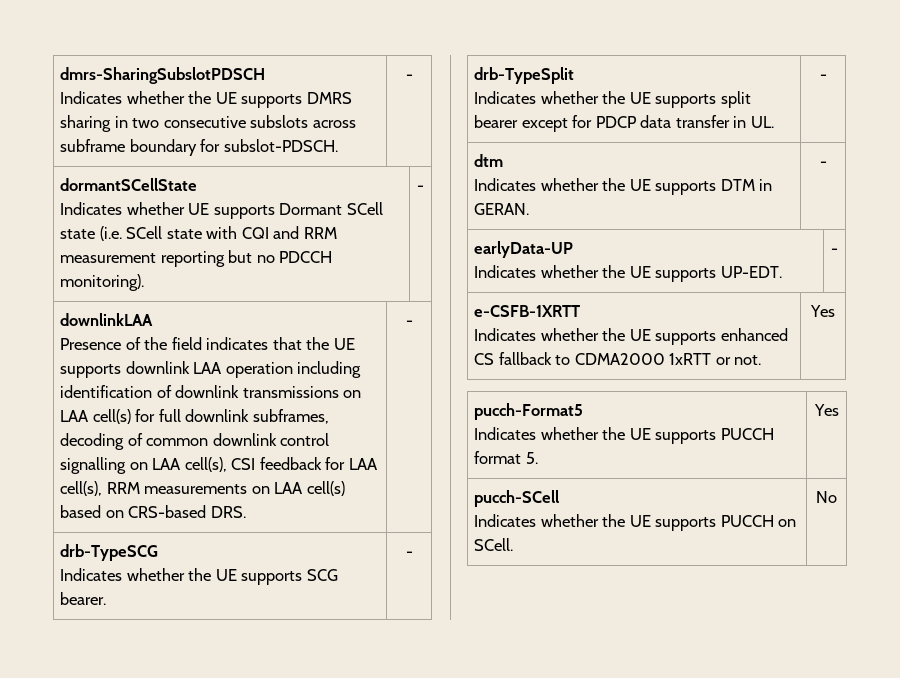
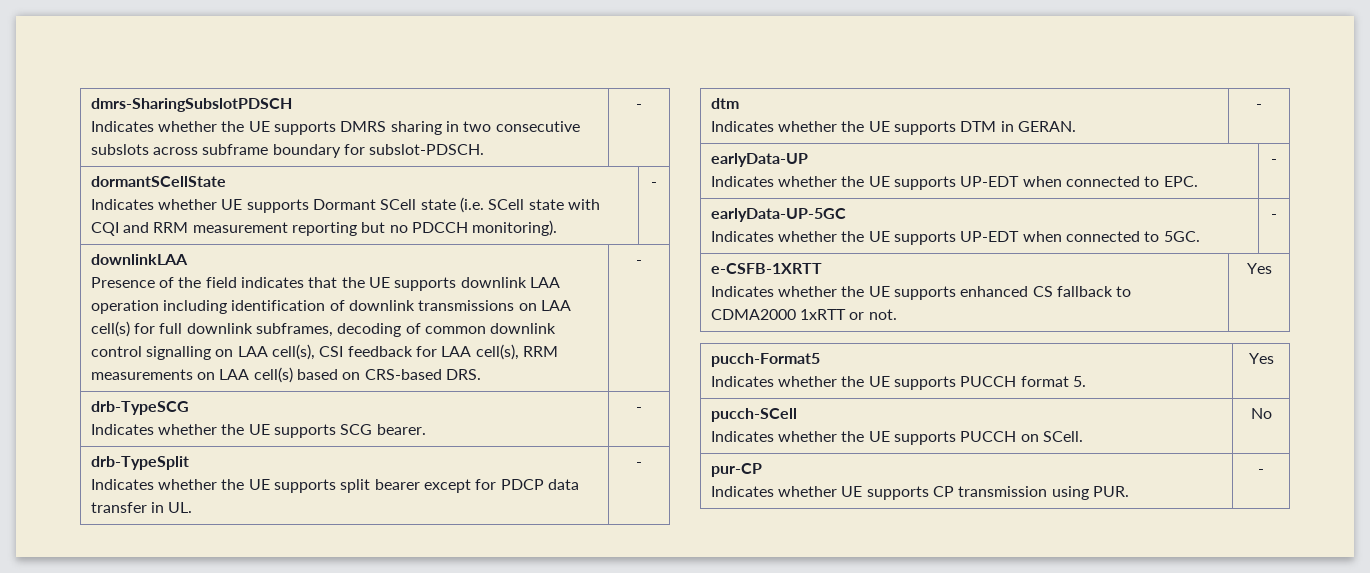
[720,266,782,278] UP-EDT. -> [960,176,1198,187] [1271,159,1277,164] [710,208,846,222] [710,231,1200,245] UP-EDT when connected to EPC. | - // earlyData-UP-5GC // Indicates whether the UE supports UP-EDT when connected to 5GC.
(837, 497) none -> [710,463,762,477] [710,486,1129,500] [1258,469,1264,474] // pur-CP // Indicates whether UE supports CP transmission using PUR. | -

